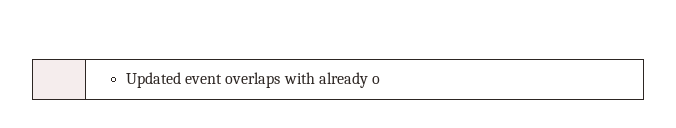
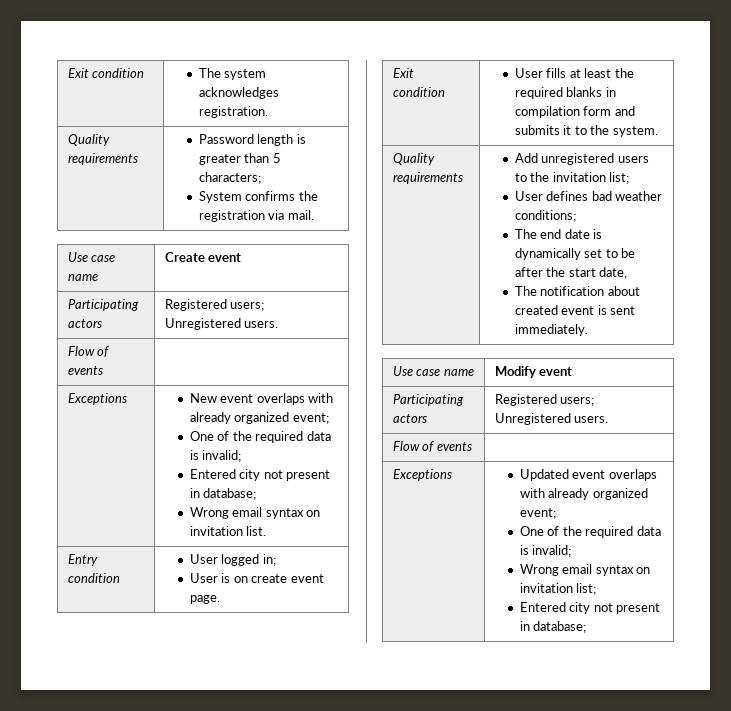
(125, 80) none -> [67,68,145,78] [198,68,267,80] [198,87,279,99] [198,106,268,118] [67,134,110,146] [67,153,138,165] [198,134,306,146] [198,153,281,165] [198,172,261,184] [198,191,318,203] [198,210,314,222] [67,252,116,262] [67,274,98,281] [164,252,242,262] [67,299,139,311] [67,319,102,328] [164,299,265,311] [164,318,279,330] [67,346,110,357] [67,366,103,375] [67,393,127,405] [189,393,334,405] [189,412,329,424] [189,431,331,443] [189,450,242,462] [189,469,331,481] [189,488,257,500] [189,507,321,519] [189,526,267,536] [67,554,98,566] [67,573,120,583] [189,554,276,566] [189,573,324,583] [189,595,220,604] [392,68,414,78] [392,87,445,97] [514,68,634,78] [514,87,616,99] [514,106,635,118] [514,125,658,137] [392,153,435,165] [392,172,463,184] [514,153,649,165] [514,172,630,184] [514,191,663,201] [514,210,576,222] [514,229,603,239] [514,248,636,260] [514,267,628,279] [514,286,640,296] [514,305,636,315] [514,324,588,336] [392,366,474,376] [494,366,573,378] [392,394,464,406] [392,414,427,423] [494,394,595,406] [494,413,609,425] [392,441,472,452] [392,469,452,481] Exit condition | The system acknowledges registration. // Quality requirements | Password length is greater than 5 characters; // System confirms the registration via mail. // Use case name | Create event // Participating actors | Registered users; Unregistered users. // Flow of events | // Exceptions | New event overlaps with already organized event; // One of the required data is invalid; // Entered city not present in database; // Wrong email syntax on invitation list. // Entry condition | User logged in; // User is on create event page. // Exit condition | User fills at least the required blanks in compilation form and submits it to the system. // Quality requirements | Add unregistered users to the invitation list; // User defines bad weather conditions; // The end date is dynamically set to be after the start date, // The notification about created event is sent immediately. // Use case name | Modify event // Participating actors | Registered users; Unregistered users. // Flow of events | // Exceptions
[372,76,381,84] o -> [592,488,648,500] [519,508,556,519] [519,526,661,538] [519,545,572,557] [519,564,651,576] [519,583,597,595] [519,602,661,614] [519,621,587,633] organized event; // One of the required data is invalid; // Wrong email syntax on invitation list; // Entered city not present in database;

